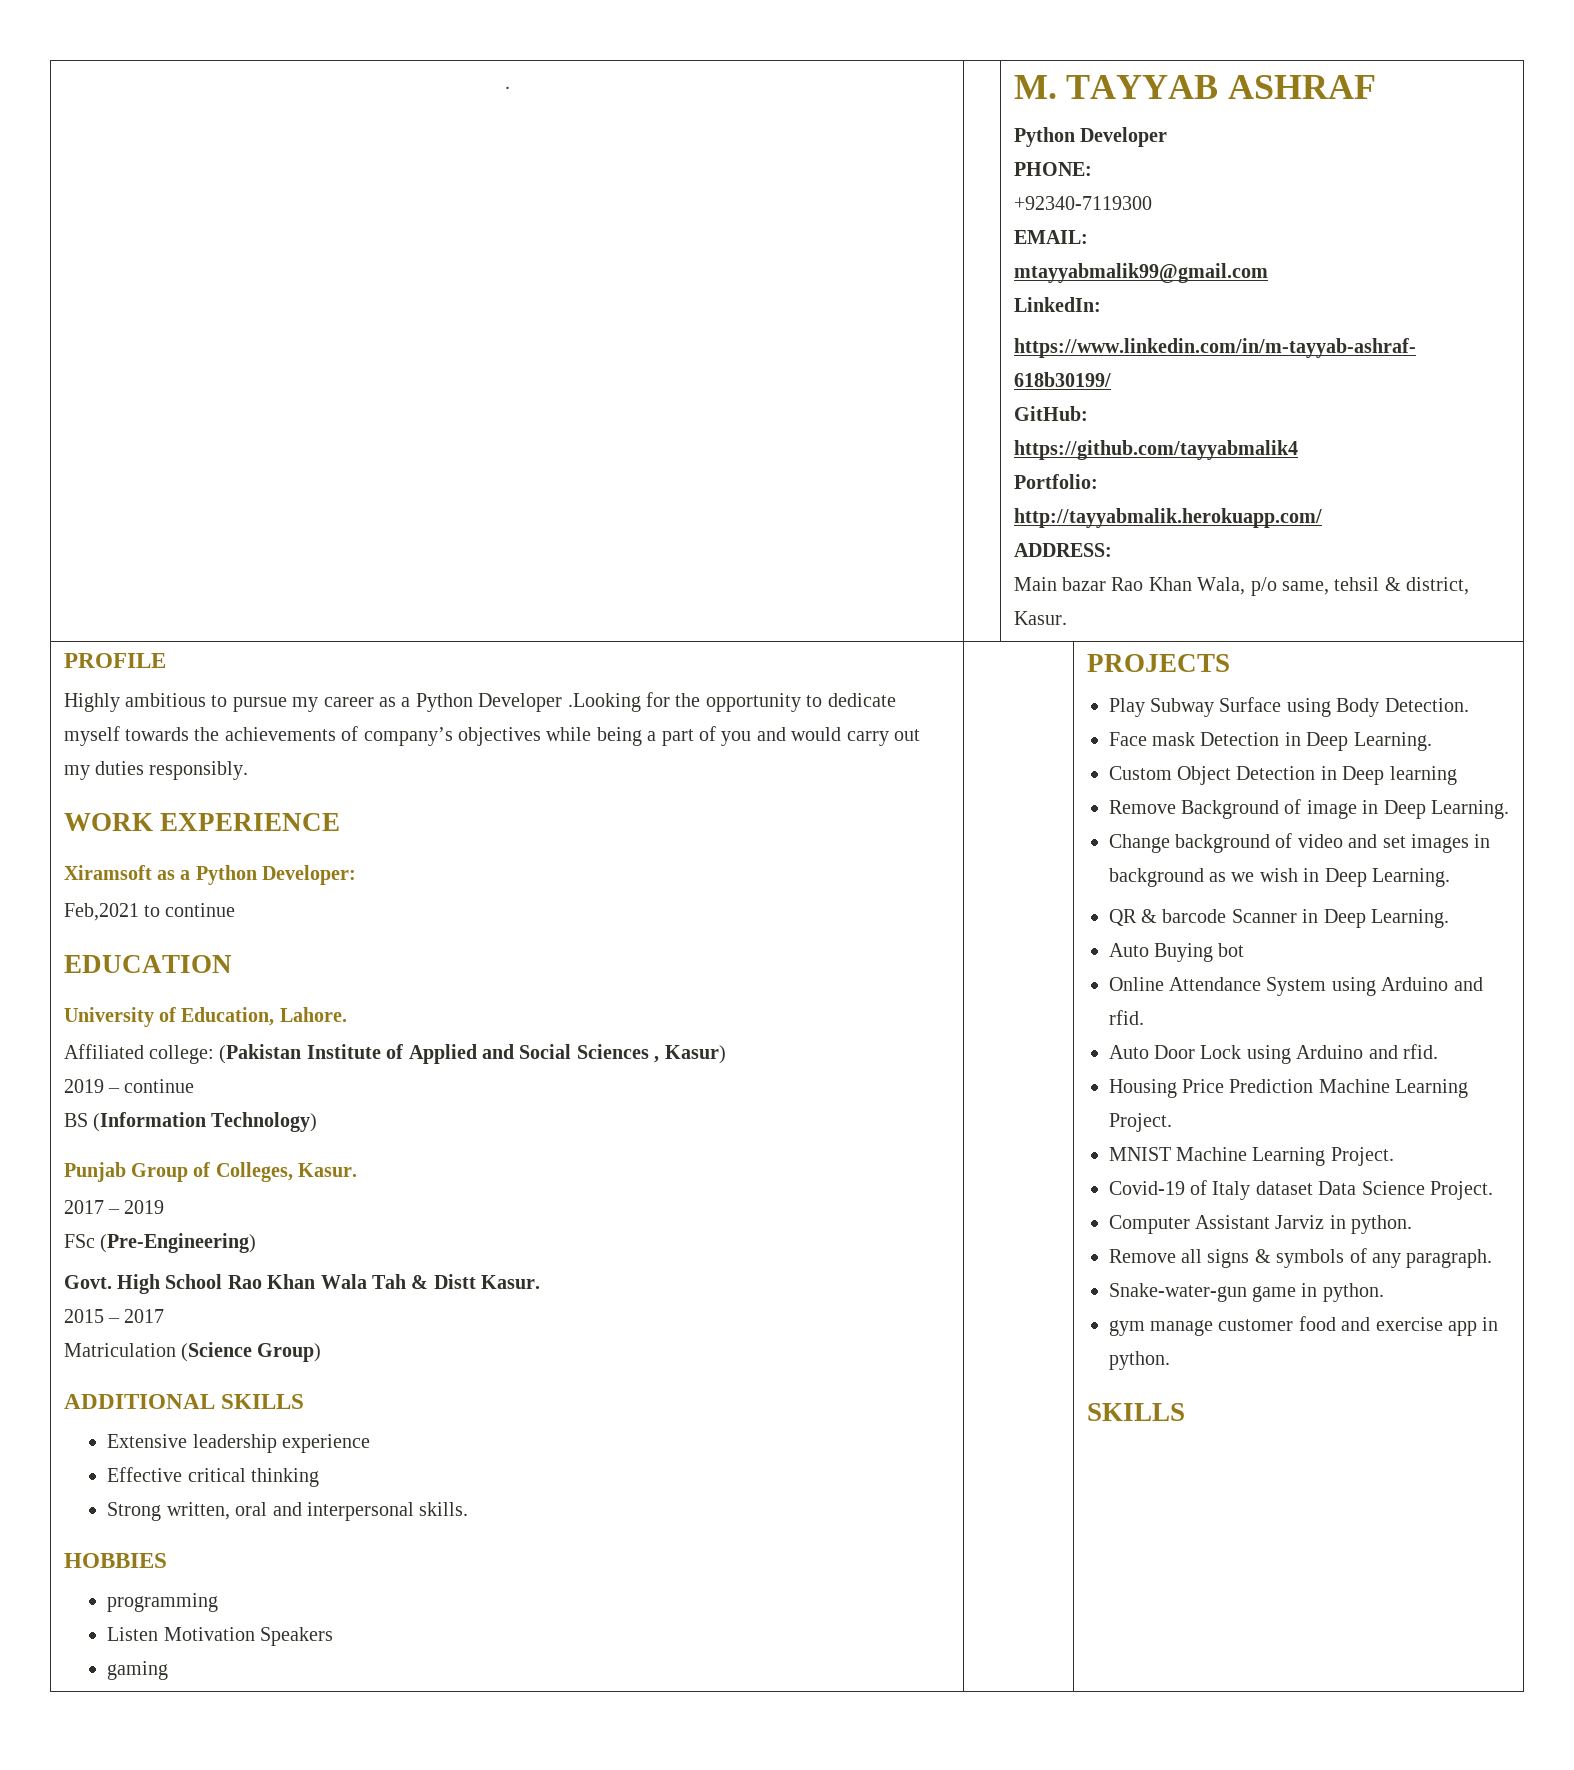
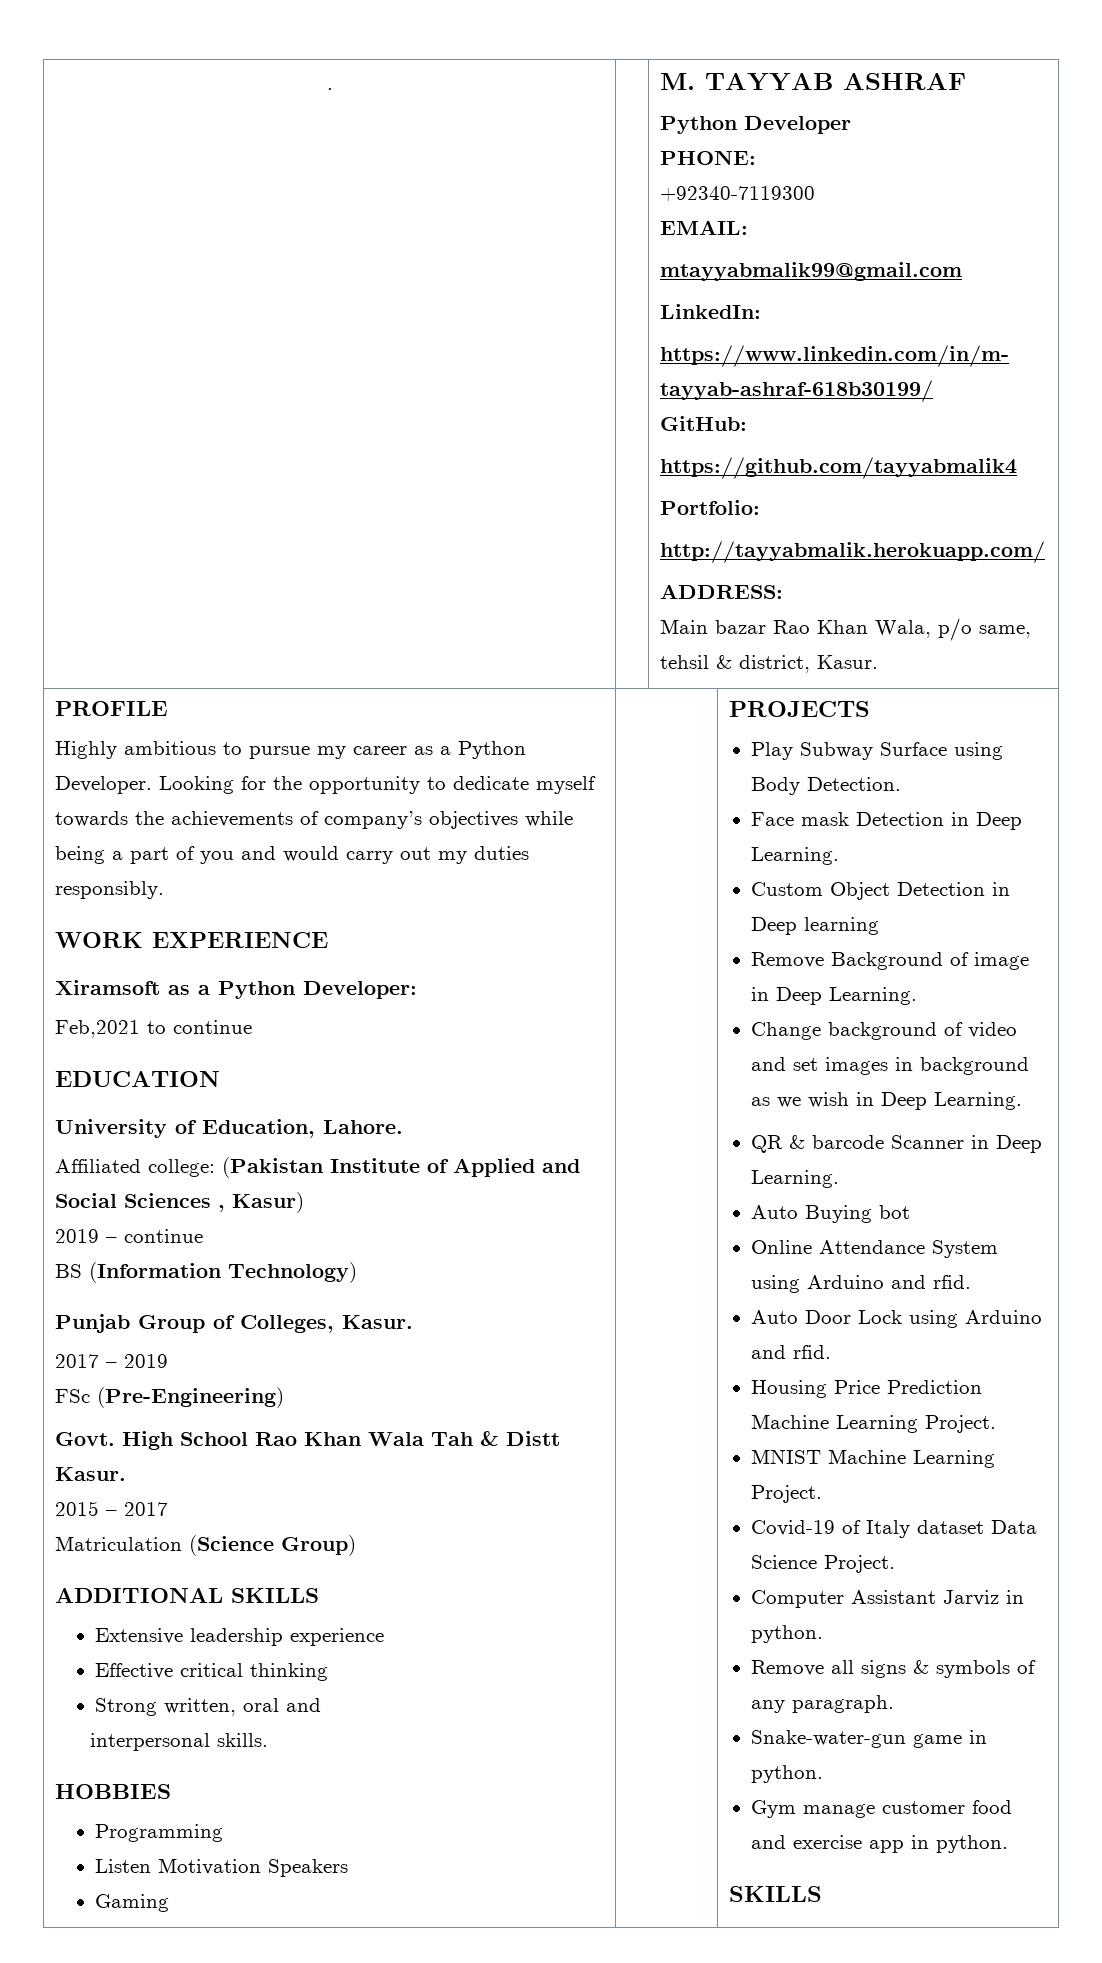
[478,693,641,712] Developer .Looking -> [54,776,234,794] Developer. Looking
(302, 1509) none -> (322, 1705) //
[107,1593,219,1612] programming -> [95,1824,224,1842] Programming
[107,1661,169,1680] gaming -> [95,1894,170,1912] Gaming
[1108,1320,1145,1336] gym -> [751,1800,797,1818] Gym

